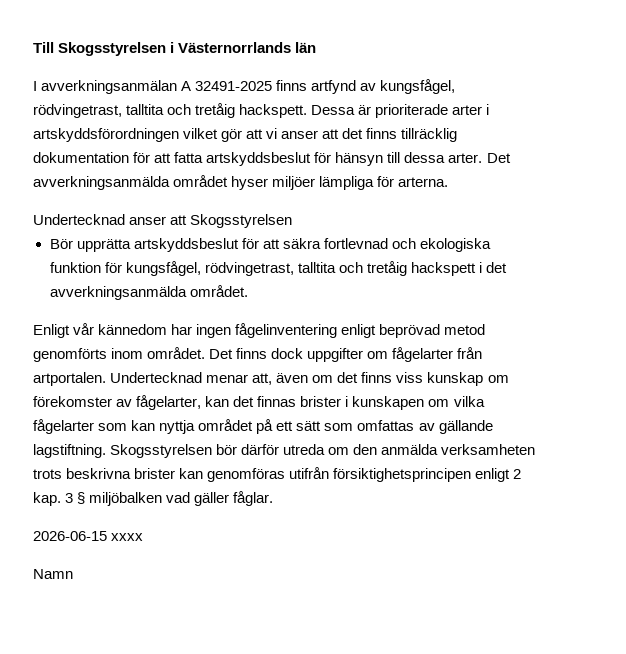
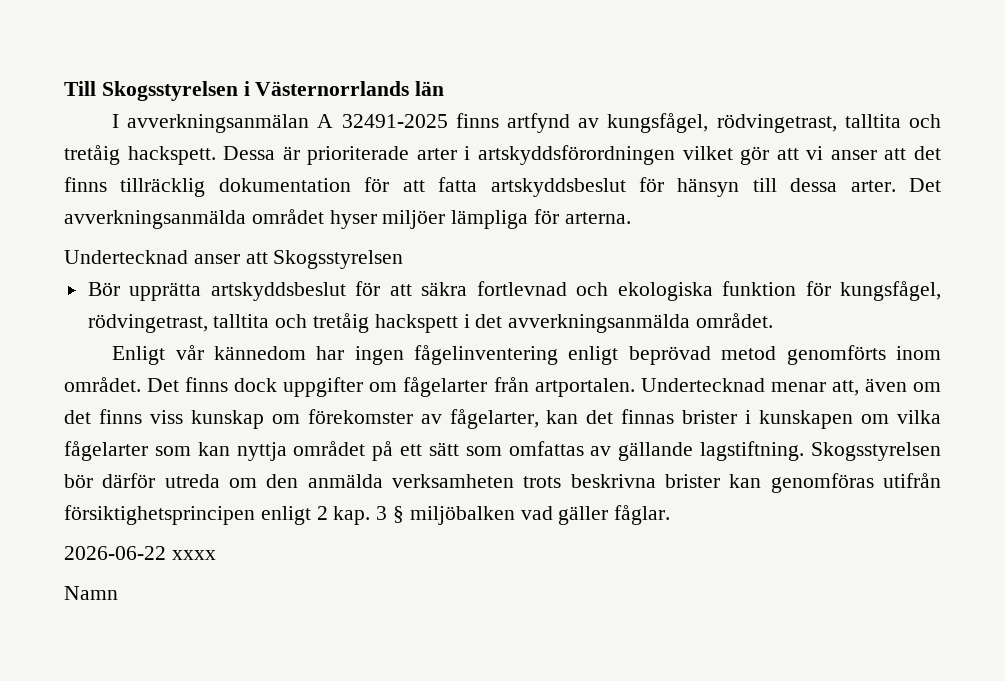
[33,531,107,541] 2026-06-15 -> [64,546,166,560] 2026-06-22

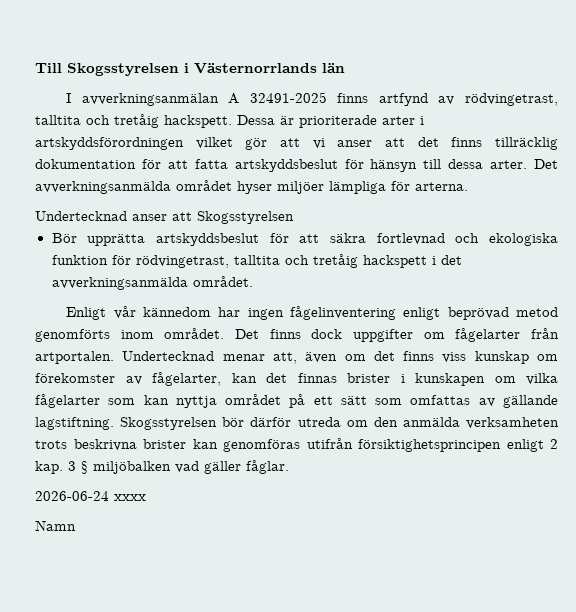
[607,113,709,133] kungsfågel, -> (455, 100) none
[840,281,942,301] kungsfågel, -> (131, 260) none
[64,546,166,560] 2026-06-22 -> [35,491,109,501] 2026-06-24

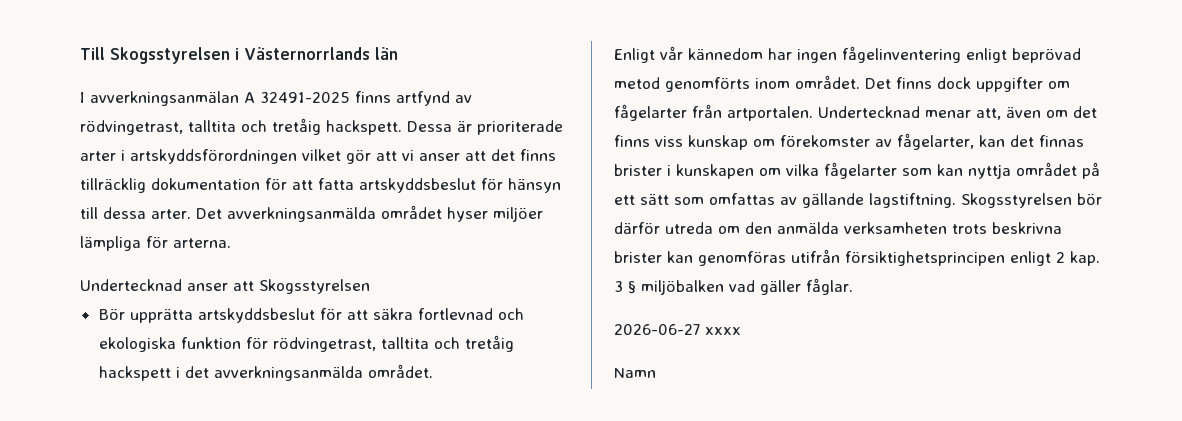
[35,491,109,501] 2026-06-24 -> [614,324,700,335] 2026-06-27

